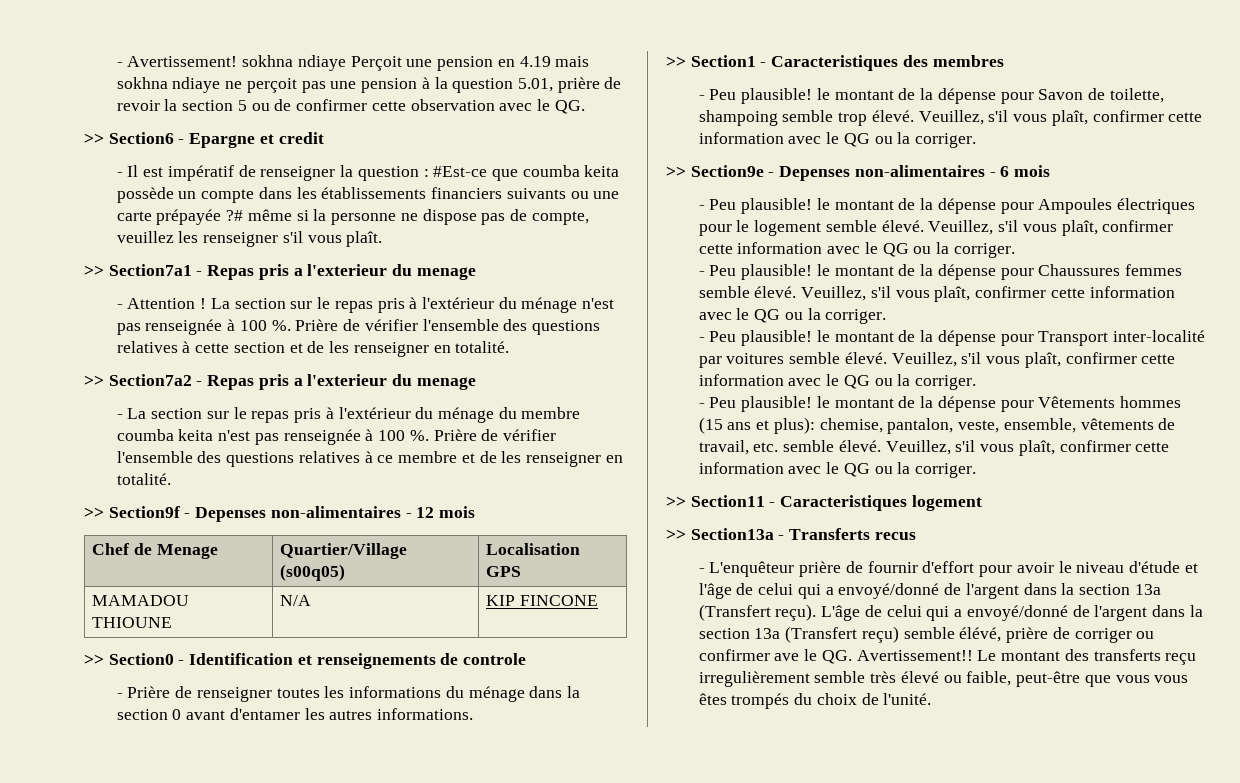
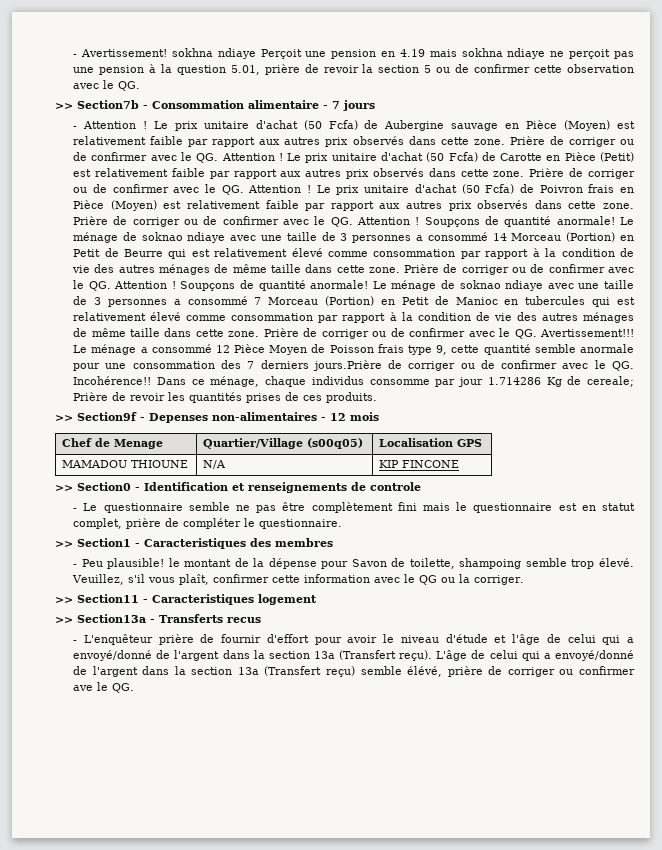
[108,132,324,148] [116,165,620,181] [116,187,620,203] [116,209,589,225] [116,231,383,247] [84,264,476,280] [116,297,615,313] [116,319,601,335] [116,341,510,357] [84,374,476,390] [116,407,581,423] [116,429,557,445] [116,451,623,467] [116,473,171,485] Section6 - Epargne et credit // - Il est impératif de renseigner la question : #Est-ce que coumba keita possède un compte dans les établissements financiers suivants ou une carte prépayée ?# même si la personne ne dispose pas de compte, veuillez les renseigner s'il vous plaît. // >> Section7a1 - Repas pris a l'exterieur du menage // - Attention ! La section sur le repas pris à l'extérieur du ménage n'est pas renseignée à 100 %. Prière de vérifier l'ensemble des questions relatives à cette section et de les renseigner en totalité. // >> Section7a2 - Repas pris a l'exterieur du menage // - La section sur le repas pris à l'extérieur du ménage du membre coumba keita n'est pas renseignée à 100 %. Prière de vérifier l'ensemble des questions relatives à ce membre et de les renseigner en totalité. -> [77,100,375,111] [73,120,635,131] [73,136,635,147] [73,152,634,163] [73,168,635,179] [73,184,634,195] [73,200,634,211] [73,216,635,227] [73,232,634,243] [73,248,634,259] [72,264,635,275] [73,280,634,291] [73,296,635,307] [73,312,634,323] [73,328,635,339] [73,344,635,355] [73,360,634,371] [73,376,634,387] [73,392,378,403] Section7b - Consommation alimentaire - 7 jours // - Attention ! Le prix unitaire d'achat (50 Fcfa) de Aubergine sauvage en Pièce (Moyen) est relativement faible par rapport aux autres prix observés dans cette zone. Prière de corriger ou de confirmer avec le QG. Attention ! Le prix unitaire d'achat (50 Fcfa) de Carotte en Pièce (Petit) est relativement faible par rapport aux autres prix observés dans cette zone. Prière de corriger ou de confirmer avec le QG. Attention ! Le prix unitaire d'achat (50 Fcfa) de Poivron frais en Pièce (Moyen) est relativement faible par rapport aux autres prix observés dans cette zone. Prière de corriger ou de confirmer avec le QG. Attention ! Soupçons de quantité anormale! Le ménage de soknao ndiaye avec une taille de 3 personnes a consommé 14 Morceau (Portion) en Petit de Beurre qui est relativement élevé comme consommation par rapport à la condition de vie des autres ménages de même taille dans cette zone. Prière de corriger ou de confirmer avec le QG. Attention ! Soupçons de quantité anormale! Le ménage de soknao ndiaye avec une taille de 3 personnes a consommé 7 Morceau (Portion) en Petit de Manioc en tubercules qui est relativement élevé comme consommation par rapport à la condition de vie des autres ménages de même taille dans cette zone. Prière de corriger ou de confirmer avec le QG. Avertissement!!! Le ménage a consommé 12 Pièce Moyen de Poisson frais type 9, cette quantité semble anormale pour une consommation des 7 derniers jours.Prière de corriger ou de confirmer avec le QG. Incohérence!! Dans ce ménage, chaque individus consomme par jour 1.714286 Kg de cereale; Prière de revoir les quantités prises de ces produits.
[127,686,581,702] [116,708,474,720] Prière de renseigner toutes les informations du ménage dans la section 0 avant d'entamer les autres informations. -> [83,502,636,513] [73,518,343,529] Le questionnaire semble ne pas être complètement fini mais le questionnaire est en statut complet, prière de compléter le questionnaire.
[666,165,1051,181] [698,198,1196,214] [698,220,1174,236] [698,242,1015,258] [698,264,1183,280] [698,286,1175,302] [698,308,887,324] [698,330,1206,346] [698,352,1176,368] [698,374,977,390] [698,396,1182,412] [698,417,1176,434] [698,440,1170,456] [698,462,977,478] // >> Section9e - Depenses non-alimentaires - 6 mois // - Peu plausible! le montant de la dépense pour Ampoules électriques pour le logement semble élevé. Veuillez, s'il vous plaît, confirmer cette information avec le QG ou la corriger. // - Peu plausible! le montant de la dépense pour Chaussures femmes semble élevé. Veuillez, s'il vous plaît, confirmer cette information avec le QG ou la corriger. // - Peu plausible! le montant de la dépense pour Transport inter-localité par voitures semble élevé. Veuillez, s'il vous plaît, confirmer cette information avec le QG ou la corriger. // - Peu plausible! le montant de la dépense pour Vêtements hommes (15 ans et plus): chemise, pantalon, veste, ensemble, vêtements de travail, etc. semble élevé. Veuillez, s'il vous plaît, confirmer cette information avec le QG ou la corriger. -> (525, 580) none
[856,649,1197,665] [698,671,1189,687] [698,693,932,709] Avertissement!! Le montant des transferts reçu irregulièrement semble très élevé ou faible, peut-être que vous vous êtes trompés du choix de l'unité. -> (135, 688) none

